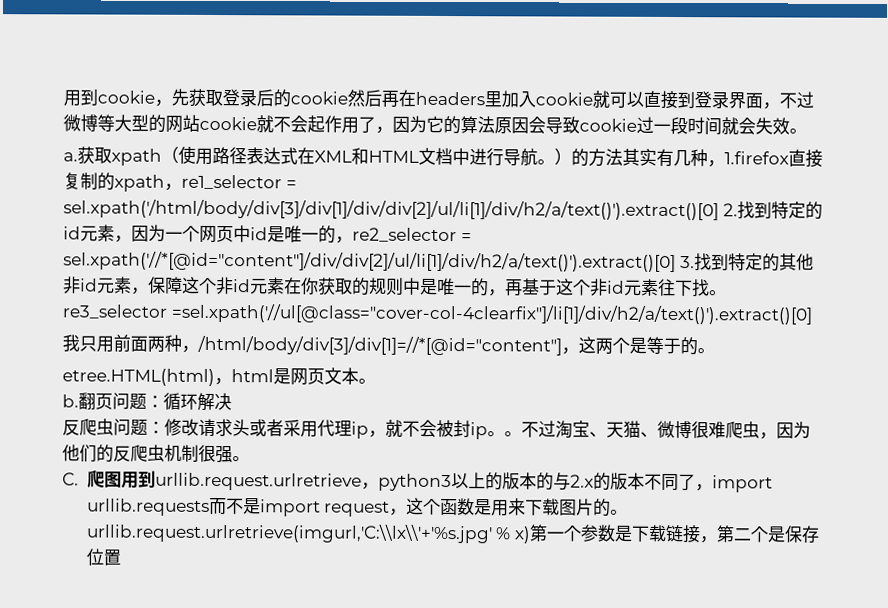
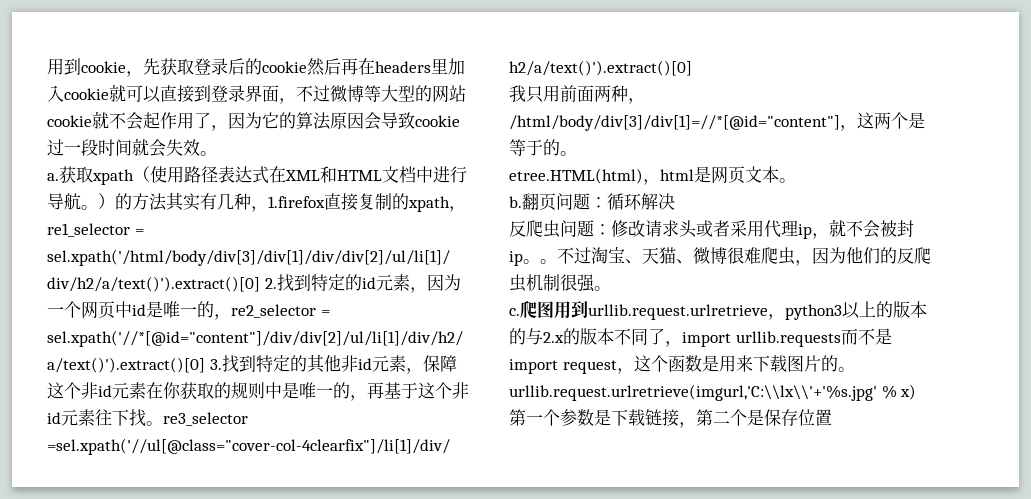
[62,472,79,486] C. -> [509,308,520,316] c.

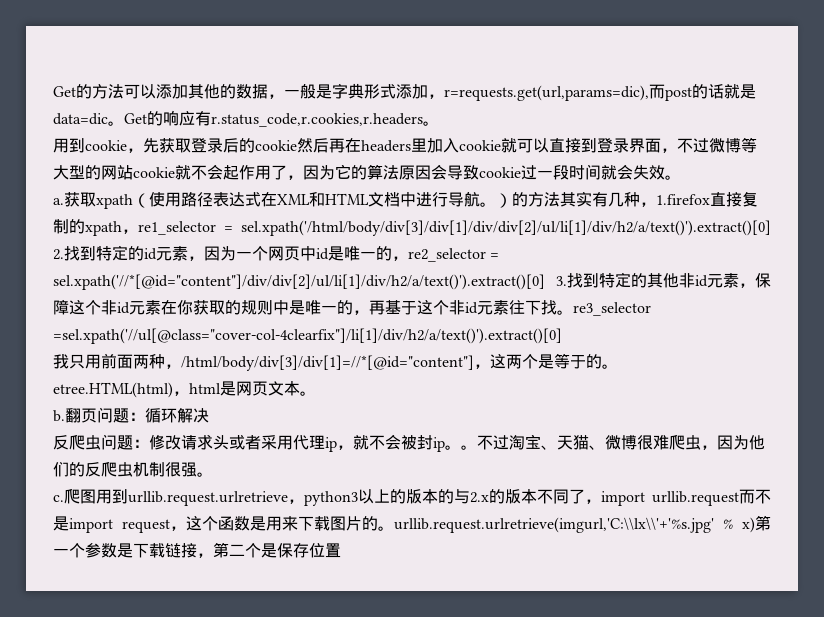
(47, 66) none -> [53,83,756,101] [53,110,439,127] Get的方法可以添加其他的数据，一般是字典形式添加，r=requests.get(url,params=dic),而post的话就是data=dic。Get的响应有r.status_code,r.cookies,r.headers。 //
[735,331,841,347] urllib.requests -> [652,491,740,506] urllib.request

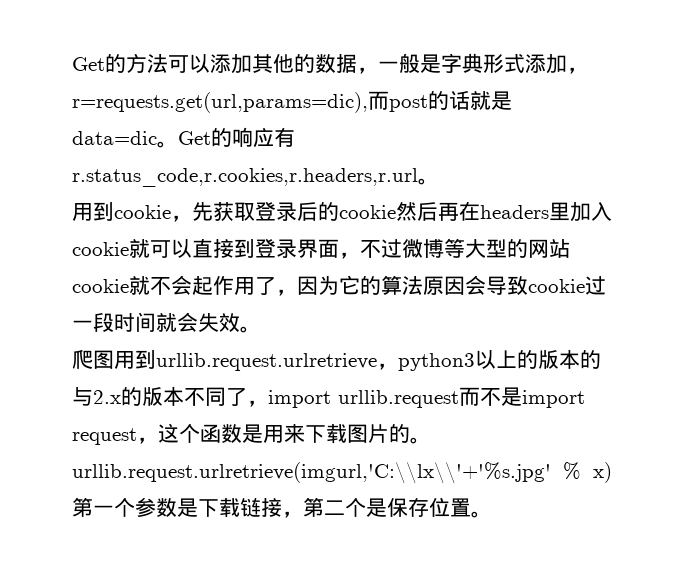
[211,113,423,127] r.status_code,r.cookies,r.headers -> [72,168,418,187] r.status_code,r.cookies,r.headers,r.url
[53,191,758,209] [53,219,771,236] [53,245,500,262] [53,272,771,290] [53,299,651,316] [53,328,562,344] [53,353,618,371] [53,381,316,398] [53,407,209,423] [53,434,765,452] [53,461,213,477] [53,495,64,502] a.获取xpath（使用路径表达式在XML和HTML文档中进行导航。）的方法其实有几种，1.firefox直接复制的xpath，re1_selector = sel.xpath('/html/body/div[3]/div[1]/div/div[2]/ul/li[1]/div/h2/a/text()').extract()[0] 2.找到特定的id元素，因为一个网页中id是唯一的，re2_selector = sel.xpath('//*[@id="content"]/div/div[2]/ul/li[1]/div/h2/a/text()').extract()[0] 3.找到特定的其他非id元素，保障这个非id元素在你获取的规则中是唯一的，再基于这个非id元素往下找。re3_selector =sel.xpath('//ul[@class="cover-col-4clearfix"]/li[1]/div/h2/a/text()').extract()[0] // 我只用前面两种，/html/body/div[3]/div[1]=//*[@id="content"]，这两个是等于的。 // etree.HTML(html)，html是网页文本。 // b.翻页问题：循环解决 // 反爬虫问题：修改请求头或者采用代理ip，就不会被封ip。。不过淘宝、天猫、微博很难爬虫，因为他们的反爬虫机制很强。 // c. -> (261, 329) none
(341, 550) none -> [471,511,492,518] 。

